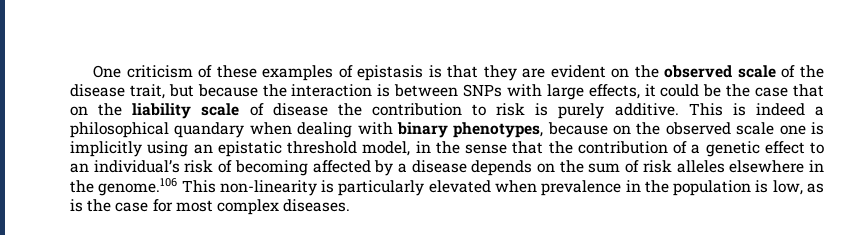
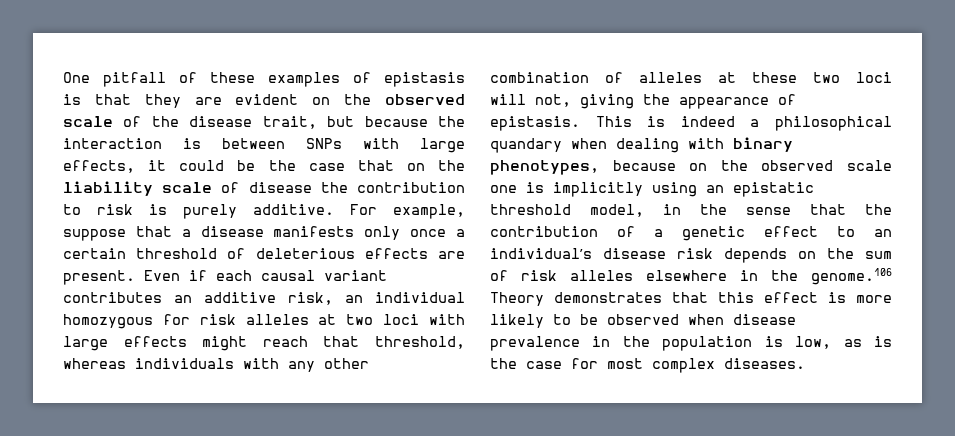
[126,65,193,78] criticism -> [103,72,166,87] pitfall
(679, 109) none -> [350,204,465,219] [63,226,465,241] [63,248,465,259] [63,270,387,285] [63,292,465,305] [63,314,465,329] [63,336,465,351] [63,358,369,372] [490,72,892,83] [490,94,796,109] [490,116,580,131] For example, suppose that a disease manifests only once a certain threshold of deleterious effects are present. Even if each causal variant contributes an additive risk, an individual homozygous for risk alleles at two loci with large effects might reach that threshold, whereas individuals with any other combination of alleles at these two loci will not, giving the appearance of epistasis.
[184,160,467,176] risk of becoming affected by a disease -> [603,248,713,259] disease risk
[181,180,537,196] This non-linearity is particularly elevated when -> [490,292,892,306] [490,314,796,328] Theory demonstrates that this effect is more likely to be observed when disease

